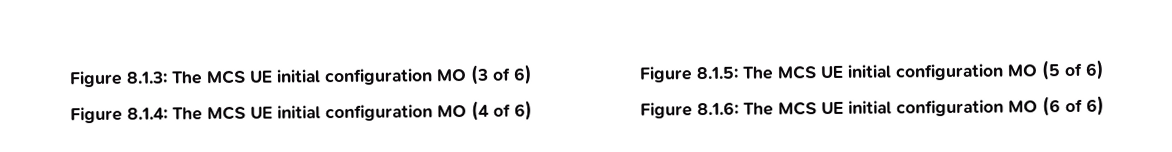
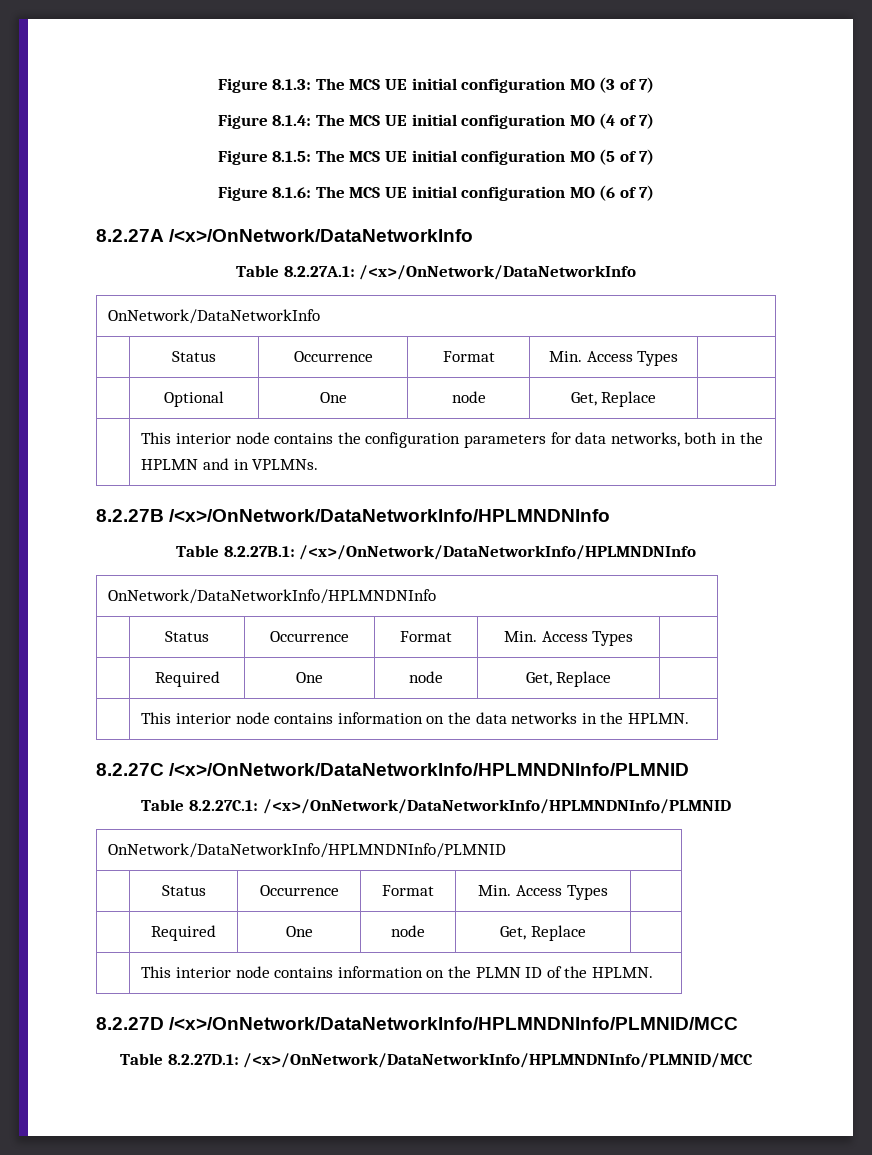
[512,64,533,85] 6) -> [639,77,655,93] 7)
[513,100,533,121] 6) -> [639,113,655,129] 7)
[1084,59,1105,80] 6) -> [639,149,655,165] 7)
[1085,95,1105,116] 6) -> [639,185,655,201] [96,229,474,242] [235,265,637,280] [108,309,321,324] [172,351,216,362] [293,351,373,362] [442,351,495,362] [548,351,679,366] [164,391,224,407] [319,392,347,403] [451,391,486,403] [570,391,657,407] [141,432,763,448] [141,458,319,470] [96,509,611,522] [175,545,697,560] [108,589,437,604] [165,631,209,642] [270,631,349,642] [400,631,452,642] [503,631,634,646] [154,671,220,687] [296,672,323,683] [409,671,443,683] [525,671,612,687] [141,712,689,724] [96,763,690,776] [141,799,731,814] [108,843,507,858] [161,885,206,896] [259,885,339,896] [382,885,434,896] [478,885,608,900] [151,925,216,941] [285,926,313,937] [391,925,425,937] [500,925,586,941] [141,966,653,978] [96,1017,739,1030] [119,1053,754,1068] 7) // 8.2.27A /<x>/OnNetwork/DataNetworkInfo // Table 8.2.27A.1: /<x>/OnNetwork/DataNetworkInfo // OnNetwork/DataNetworkInfo // | Status | Occurrence | Format | Min. Access Types | // | Optional | One | node | Get, Replace | // | This interior node contains the configuration parameters for data networks, both in the HPLMN and in VPLMNs. // 8.2.27B /<x>/OnNetwork/DataNetworkInfo/HPLMNDNInfo // Table 8.2.27B.1: /<x>/OnNetwork/DataNetworkInfo/HPLMNDNInfo // OnNetwork/DataNetworkInfo/HPLMNDNInfo // | Status | Occurrence | Format | Min. Access Types | // | Required | One | node | Get, Replace | // | This interior node contains information on the data networks in the HPLMN. // 8.2.27C /<x>/OnNetwork/DataNetworkInfo/HPLMNDNInfo/PLMNID // Table 8.2.27C.1: /<x>/OnNetwork/DataNetworkInfo/HPLMNDNInfo/PLMNID // OnNetwork/DataNetworkInfo/HPLMNDNInfo/PLMNID // | Status | Occurrence | Format | Min. Access Types | // | Required | One | node | Get, Replace | // | This interior node contains information on the PLMN ID of the HPLMN. // 8.2.27D /<x>/OnNetwork/DataNetworkInfo/HPLMNDNInfo/PLMNID/MCC // Table 8.2.27D.1: /<x>/OnNetwork/DataNetworkInfo/HPLMNDNInfo/PLMNID/MCC

